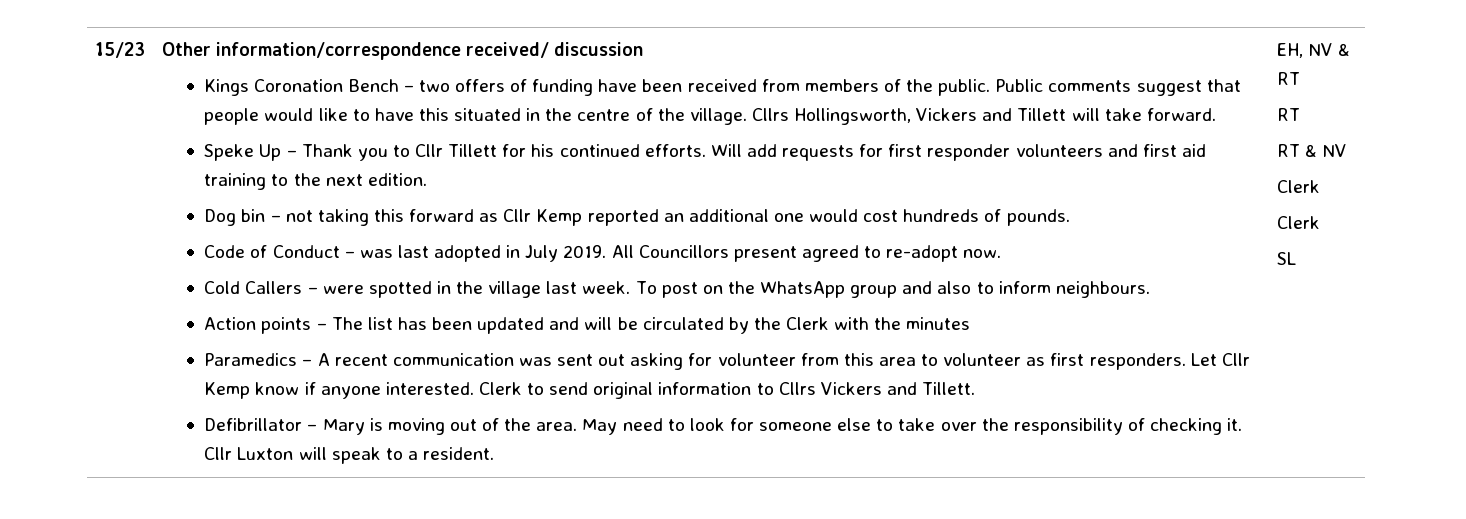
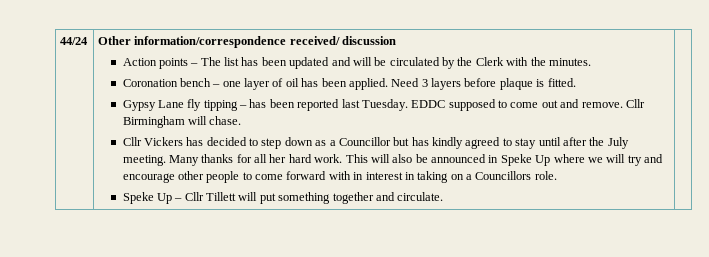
[95,42,146,58] 15/23 -> [60,37,89,45] 44/24
[204,79,1241,96] [204,108,1216,125] [204,144,1206,161] [204,173,427,190] [204,209,1070,226] [204,245,1002,262] [204,281,1150,298] // Kings Coronation Bench – two offers of funding have been received from members of the public. Public comments suggest that people would like to have this situated in the centre of the village. Cllrs Hollingsworth, Vickers and Tillett will take forward. // Speke Up – Thank you to Cllr Tillett for his continued efforts. Will add requests for first responder volunteers and first aid training to the next edition. // Dog bin – not taking this forward as Cllr Kemp reported an additional one would cost hundreds of pounds. // Code of Conduct – was last adopted in July 2019. All Councillors present agreed to re-adopt now. // Cold Callers – were spotted in the village last week. To post on the WhatsApp group and also to inform neighbours. -> (397, 40) none
[906,317,971,330] [204,353,1250,370] [204,382,976,399] [204,418,1243,435] [204,447,495,464] [1277,43,1351,58] [1277,72,1301,85] [1277,108,1301,121] [1277,144,1348,157] [1277,180,1321,193] [1277,216,1321,229] [1277,252,1297,265] minutes // Paramedics – A recent communication was sent out asking for volunteer from this area to volunteer as first responders. Let Cllr Kemp know if anyone interested. Clerk to send original information to Cllrs Vickers and Tillett. // Defibrillator – Mary is moving out of the area. May need to look for someone else to take over the responsibility of checking it. Cllr Luxton will speak to a resident. | EH, NV & RT // RT // RT & NV // Clerk // Clerk // SL -> [548,58,591,66] [122,78,576,90] [122,99,645,111] [122,116,242,128] [122,137,629,149] [122,154,664,166] [122,171,557,183] [122,192,444,204] minutes. // Coronation bench – one layer of oil has been applied. Need 3 layers before plaque is fitted. // Gypsy Lane fly tipping – has been reported last Tuesday. EDDC supposed to come out and remove. Cllr Birmingham will chase. // Cllr Vickers has decided to step down as a Councillor but has kindly agreed to stay until after the July meeting. Many thanks for all her hard work. This will also be announced in Speke Up where we will try and encourage other people to come forward with in interest in taking on a Councillors role. // Speke Up – Cllr Tillett will put something together and circulate. |

